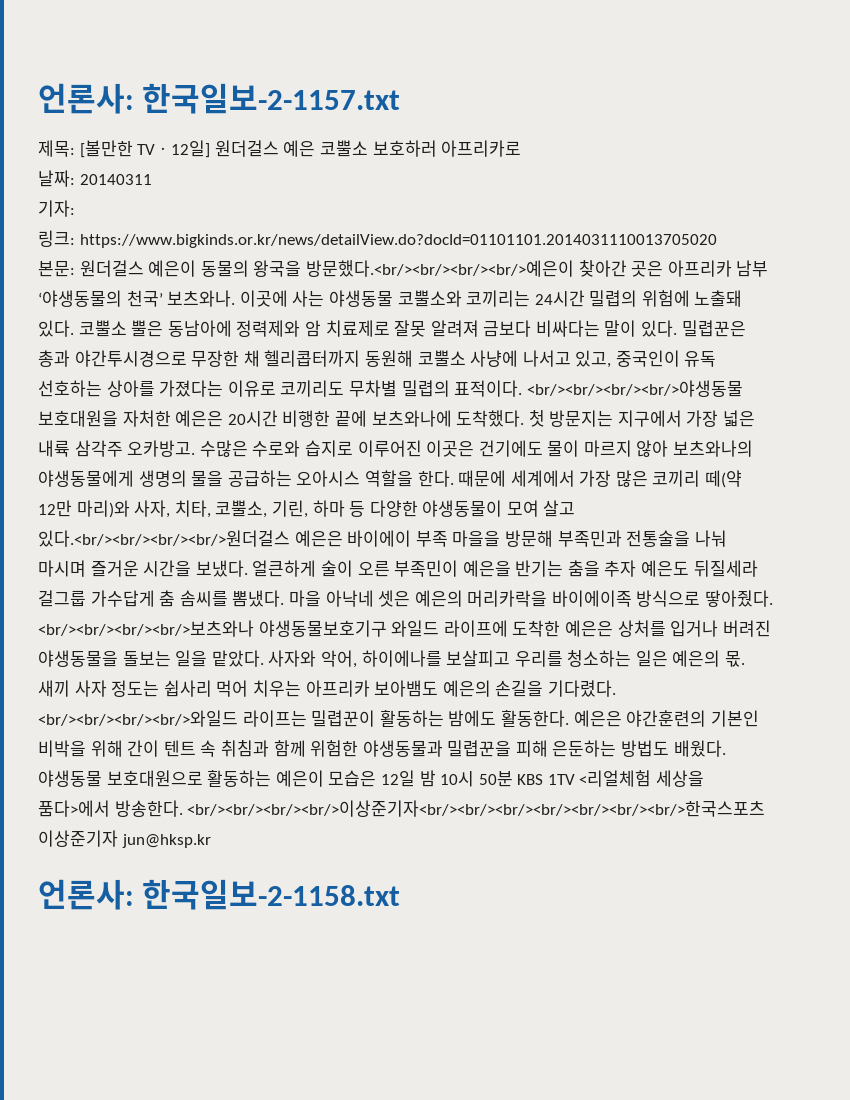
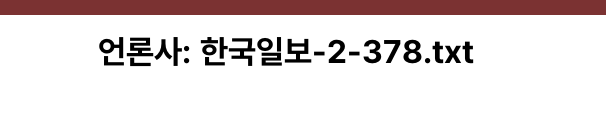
[38,83,401,114] [38,140,522,158] [38,170,152,187] [38,200,75,217] [38,230,717,248] [38,260,769,277] [38,290,743,307] [38,320,746,337] [38,350,717,368] [38,380,743,397] [38,410,756,427] [38,440,754,457] [38,470,743,488] [38,500,576,518] [38,530,727,547] [38,560,758,577] [38,590,774,607] [38,620,771,637] [38,650,746,668] [38,680,616,697] [38,710,759,727] [38,740,726,757] [38,770,705,787] [38,800,766,817] [38,830,211,848] [38,879,401,910] 언론사: 한국일보-2-1157.txt // 제목: [볼만한 TVㆍ12일] 원더걸스 예은 코뿔소 보호하러 아프리카로 // 날짜: 20140311 // 기자: // 링크: https://www.bigkinds.or.kr/news/detailView.do?docId=01101101.2014031110013705020 // 본문: 원더걸스 예은이 동물의 왕국을 방문했다.<br/><br/><br/><br/>예은이 찾아간 곳은 아프리카 남부 ‘야생동물의 천국’ 보츠와나. 이곳에 사는 야생동물 코뿔소와 코끼리는 24시간 밀렵의 위험에 노출돼 있다. 코뿔소 뿔은 동남아에 정력제와 암 치료제로 잘못 알려져 금보다 비싸다는 말이 있다. 밀렵꾼은 총과 야간투시경으로 무장한 채 헬리콥터까지 동원해 코뿔소 사냥에 나서고 있고, 중국인이 유독 선호하는 상아를 가졌다는 이유로 코끼리도 무차별 밀렵의 표적이다. <br/><br/><br/><br/>야생동물 보호대원을 자처한 예은은 20시간 비행한 끝에 보츠와나에 도착했다. 첫 방문지는 지구에서 가장 넓은 내륙 삼각주 오카방고. 수많은 수로와 습지로 이루어진 이곳은 건기에도 물이 마르지 않아 보츠와나의 야생동물에게 생명의 물을 공급하는 오아시스 역할을 한다. 때문에 세계에서 가장 많은 코끼리 떼(약 12만 마리)와 사자, 치타, 코뿔소, 기린, 하마 등 다양한 야생동물이 모여 살고 있다.<br/><br/><br/><br/>원더걸스 예은은 바이에이 부족 마을을 방문해 부족민과 전통술을 나눠 마시며 즐거운 시간을 보냈다. 얼큰하게 술이 오른 부족민이 예은을 반기는 춤을 추자 예은도 뒤질세라 걸그룹 가수답게 춤 솜씨를 뽐냈다. 마을 아낙네 셋은 예은의 머리카락을 바이에이족 방식으로 땋아줬다. <br/><br/><br/><br/>보츠와나 야생동물보호기구 와일드 라이프에 도착한 예은은 상처를 입거나 버려진 야생동물을 돌보는 일을 맡았다. 사자와 악어, 하이에나를 보살피고 우리를 청소하는 일은 예은의 몫. 새끼 사자 정도는 쉽사리 먹어 치우는 아프리카 보아뱀도 예은의 손길을 기다렸다. <br/><br/><br/><br/>와일드 라이프는 밀렵꾼이 활동하는 밤에도 활동한다. 예은은 야간훈련의 기본인 비박을 위해 간이 텐트 속 취침과 함께 위험한 야생동물과 밀렵꾼을 피해 은둔하는 방법도 배웠다. 야생동물 보호대원으로 활동하는 예은이 모습은 12일 밤 10시 50분 KBS 1TV <리얼체험 세상을 품다>에서 방송한다. <br/><br/><br/><br/>이상준기자<br/><br/><br/><br/><br/><br/><br/>한국스포츠 이상준기자 jun@hksp.kr // 언론사: 한국일보-2-1158.txt -> [98,37,474,67] 언론사: 한국일보-2-378.txt

